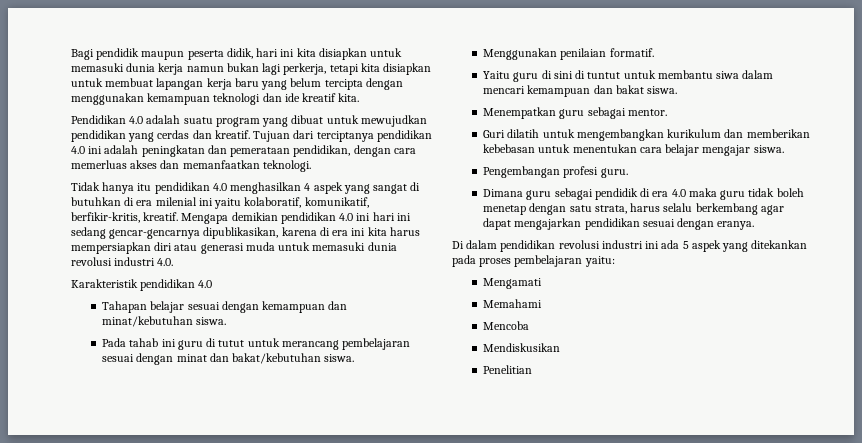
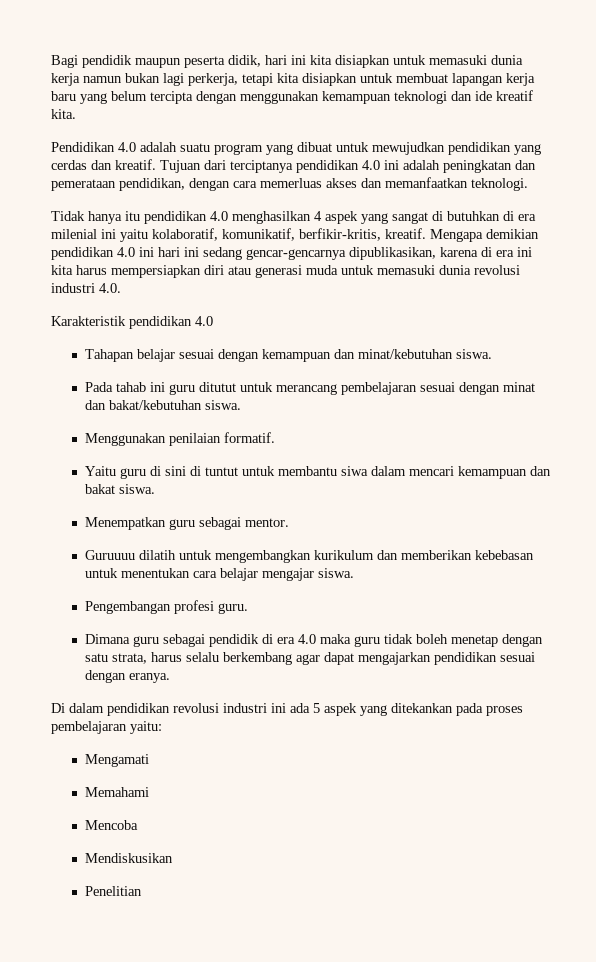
[206,338,245,347] di tutut -> [198,382,236,392] ditutut
[483,130,506,138] Guri -> [84,550,135,560] Guruuuu

